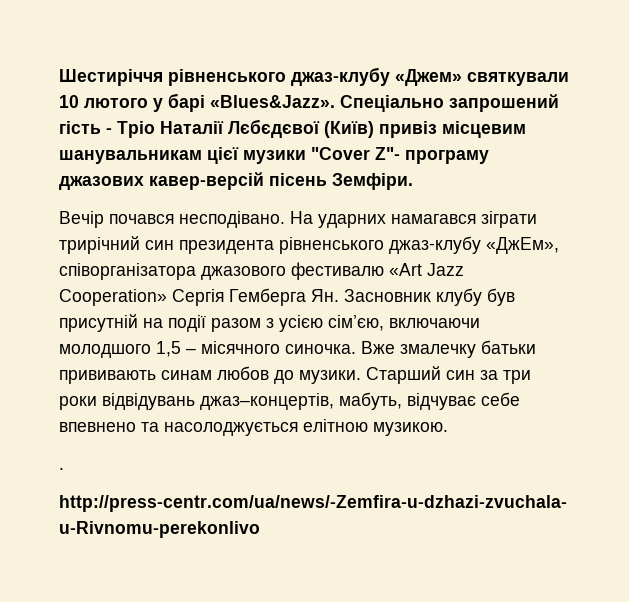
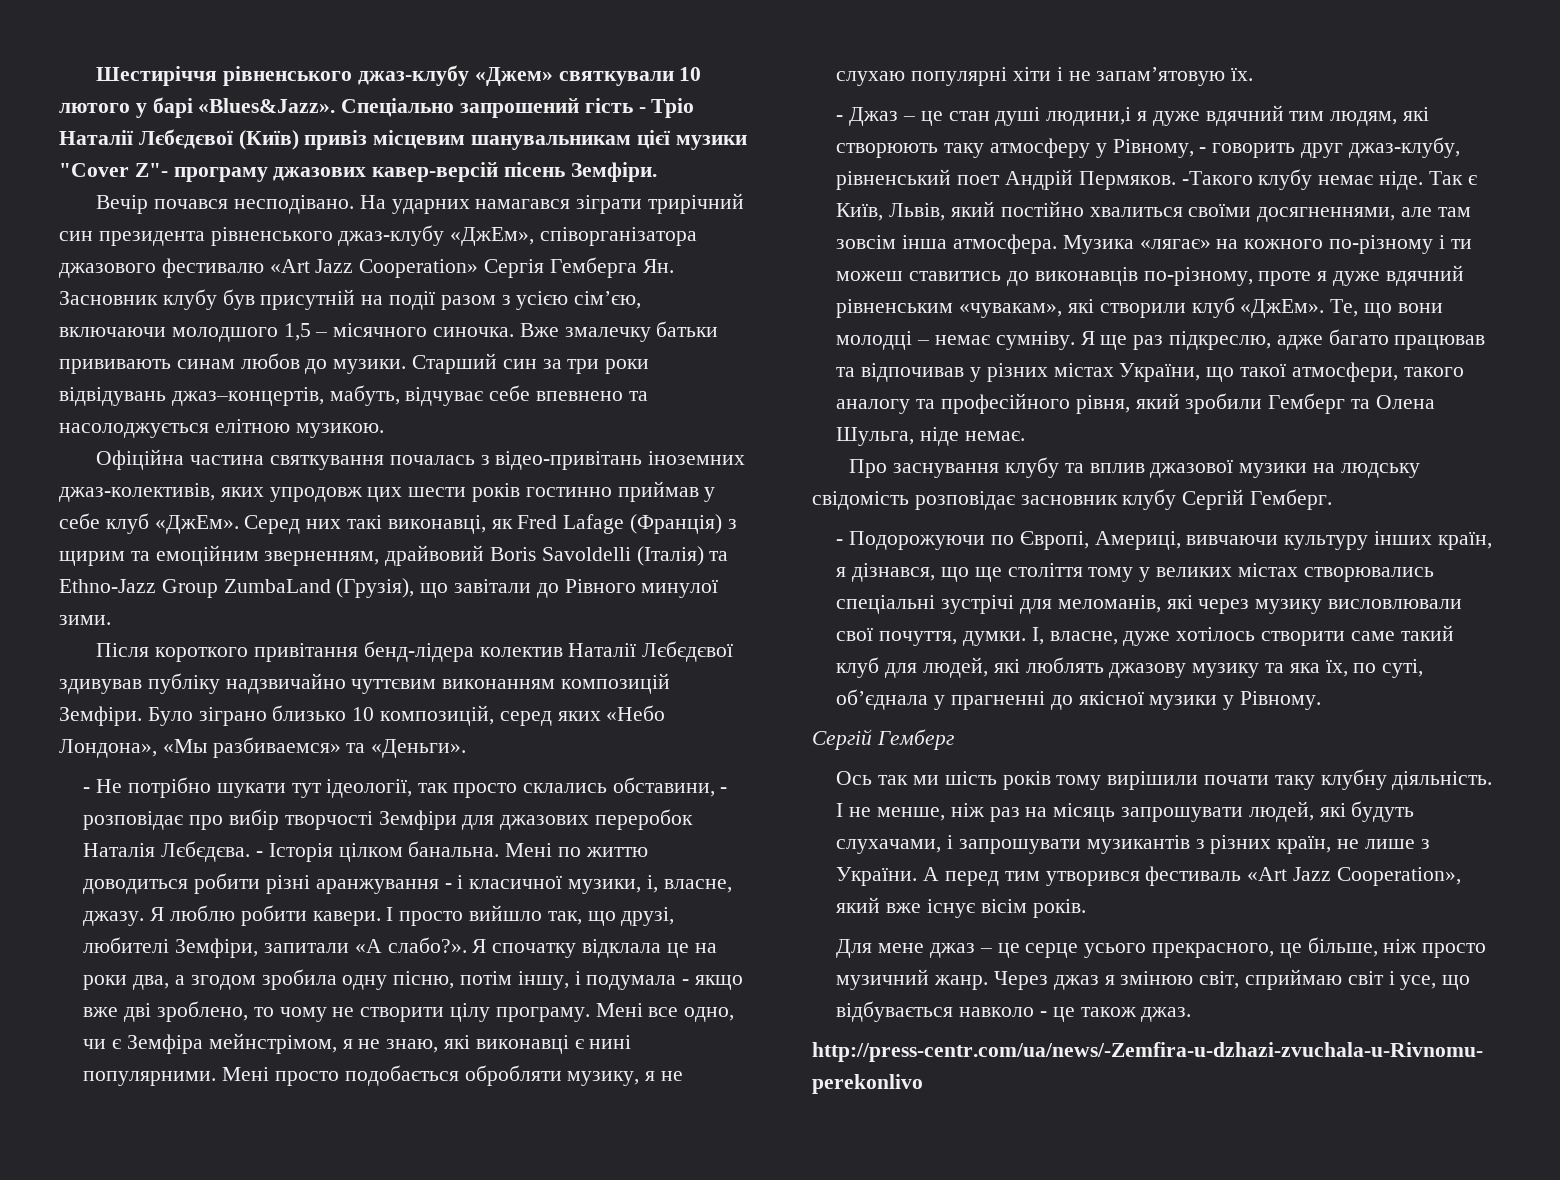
[59,468,64,470] . -> [96,449,746,470] [59,481,716,502] [59,513,737,534] [59,545,729,566] [59,578,719,598] [59,615,111,625] [96,641,734,662] [59,673,671,694] [59,705,666,726] [59,737,467,758] [83,777,728,798] [83,809,693,830] [83,841,648,862] [83,873,732,894] [83,905,675,926] [83,937,717,958] [83,969,743,990] [83,1001,735,1022] [83,1033,632,1054] [83,1065,683,1086] [836,67,1254,86] [836,105,1429,126] [836,137,1460,158] [836,169,1477,190] [836,201,1471,222] [836,234,1472,254] [836,265,1464,286] [836,297,1443,318] [836,329,1486,350] [836,362,1464,382] [836,393,1435,414] [836,427,1025,446] [849,457,1420,478] [812,489,1333,510] [836,531,1492,550] [836,563,1434,582] [836,595,1462,614] [836,625,1454,646] [836,657,1424,678] [836,689,1321,710] [812,729,954,750] [836,769,1493,790] [836,801,1415,822] [836,835,1430,854] [836,866,1461,886] [836,897,1086,918] [836,937,1487,958] [836,969,1471,990] [836,1001,1192,1022] Офіційна частина святкування почалась з відео-привітань іноземних джаз-колективів, яких упродовж цих шести років гостинно приймав у себе клуб «ДжЕм». Серед них такі виконавці, як Fred Lafage (Франція) з щирим та емоційним зверненням, драйвовий Boris Savoldelli (Італія) та Ethno-Jazz Group ZumbaLand (Грузія), що завітали до Рівного минулої зими. // Після короткого привітання бенд-лідера колектив Наталії Лєбєдєвої здивував публіку надзвичайно чуттєвим виконанням композицій Земфіри. Було зіграно близько 10 композицій, серед яких «Небо Лондона», «Мы разбиваемся» та «Деньги». // - Не потрібно шукати тут ідеології, так просто склались обставини, - розповідає про вибір творчості Земфіри для джазових переробок Наталія Лєбєдєва. - Історія цілком банальна. Мені по життю доводиться робити різні аранжування - і класичної музики, і, власне, джазу. Я люблю робити кавери. І просто вийшло так, що друзі, любителі Земфіри, запитали «А слабо?». Я спочатку відклала це на роки два, а згодом зробила одну пісню, потім іншу, і подумала - якщо вже дві зроблено, то чому не створити цілу програму. Мені все одно, чи є Земфіра мейнстрімом, я не знаю, які виконавці є нині популярними. Мені просто подобається обробляти музику, я не слухаю популярні хіти і не запам’ятовую їх. // - Джаз – це стан душі людини,і я дуже вдячний тим людям, які створюють таку атмосферу у Рівному, - говорить друг джаз-клубу, рівненський поет Андрій Пермяков. -Такого клубу немає ніде. Так є Київ, Львів, який постійно хвалиться своїми досягненнями, але там зовсім інша атмосфера. Музика «лягає» на кожного по-різному і ти можеш ставитись до виконавців по-різному, проте я дуже вдячний рівненським «чувакам», які створили клуб «ДжЕм». Те, що вони молодці – немає сумніву. Я ще раз підкреслю, адже багато працював та відпочивав у різних містах України, що такої атмосфери, такого аналогу та професійного рівня, який зробили Гемберг та Олена Шульга, ніде немає. // Про заснування клубу та вплив джазової музики на людську свідомість розповідає засновник клубу Сергій Гемберг. // - Подорожуючи по Європі, Америці, вивчаючи культуру інших країн, я дізнався, що ще століття тому у великих містах створювались спеціальні зустрічі для меломанів, які через музику висловлювали свої почуття, думки. І, власне, дуже хотілось створити саме такий клуб для людей, які люблять джазову музику та яка їх, по суті, об’єднала у прагненні до якісної музики у Рівному. // Сергій Гемберг // Ось так ми шість років тому вирішили почати таку клубну діяльність. І не менше, ніж раз на місяць запрошувати людей, які будуть слухачами, і запрошувати музикантів з різних країн, не лише з України. А перед тим утворився фестиваль «Art Jazz Cooperation», який вже існує вісім років. // Для мене джаз – це серце усього прекрасного, це більше, ніж просто музичний жанр. Через джаз я змінюю світ, сприймаю світ і усе, що відбувається навколо - це також джаз.

